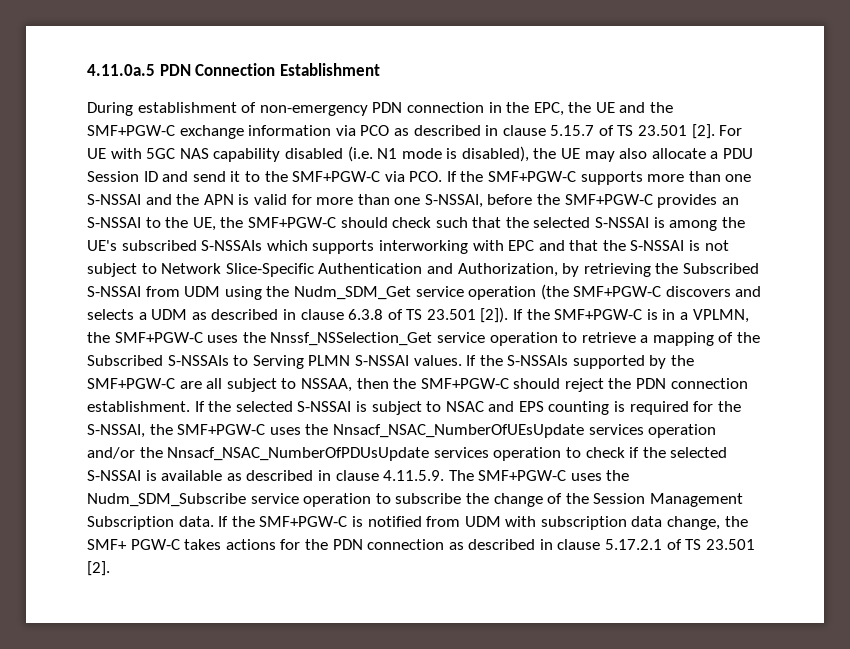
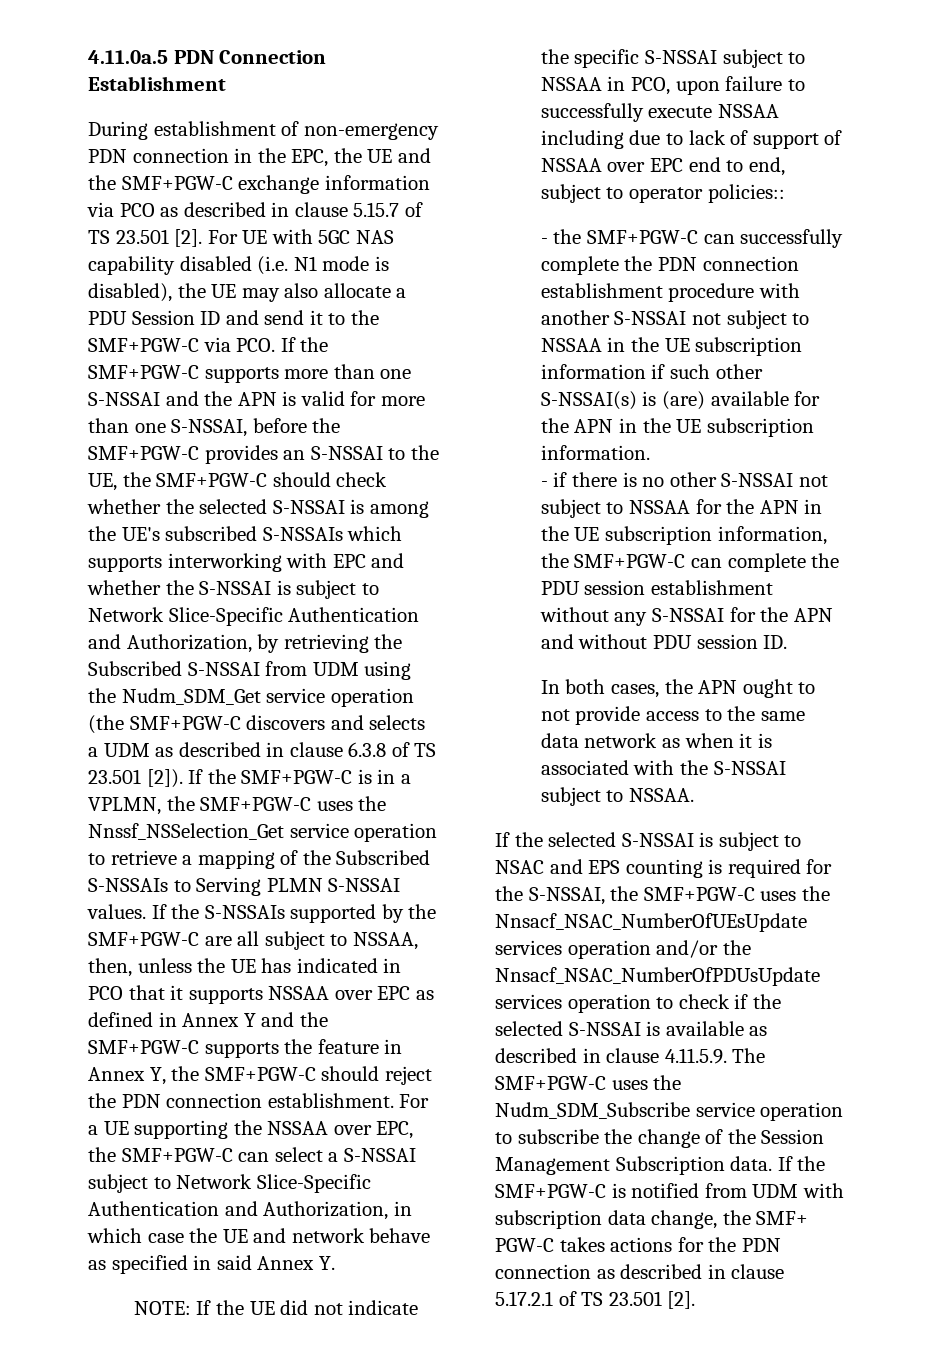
[435,217,502,228] such that -> [87,499,161,514] whether
[569,240,599,251] that -> [87,580,161,595] whether
[704,240,729,251] not -> (291, 587) none
[356,378,389,389] then -> [88,958,402,977] [88,985,434,1004] [88,1012,328,1027] [88,1039,403,1058] [88,1067,166,1085] then, unless the UE has indicated in PCO that it supports NSSAA over EPC as defined in Annex Y and the SMF+PGW-C supports the feature in Annex Y,
(190, 406) none -> [399,1094,430,1108] [88,1120,414,1139] [88,1147,416,1162] [88,1174,371,1193] [88,1201,412,1220] [87,1228,431,1243] [88,1255,335,1274] [133,1300,419,1315] [540,49,806,68] [540,76,805,95] [540,103,779,122] [540,130,843,149] [540,157,785,176] [540,184,785,203] [540,229,844,248] [540,256,799,275] [540,283,800,302] [540,310,810,329] [540,337,803,356] [540,364,763,379] [540,391,821,410] [540,418,814,437] [540,445,650,460] [540,472,828,487] [540,499,823,518] [540,526,827,545] [540,553,840,572] [540,580,773,595] [539,607,833,626] [540,634,788,649] [540,679,816,698] [540,706,805,725] [540,733,772,748] [540,760,786,775] [540,787,694,806] For a UE supporting the NSSAA over EPC, the SMF+PGW-C can select a S-NSSAI subject to Network Slice-Specific Authentication and Authorization, in which case the UE and network behave as specified in said Annex Y. // NOTE: If the UE did not indicate the specific S-NSSAI subject to NSSAA in PCO, upon failure to successfully execute NSSAA including due to lack of support of NSSAA over EPC end to end, subject to operator policies:: // - the SMF+PGW-C can successfully complete the PDN connection establishment procedure with another S-NSSAI not subject to NSSAA in the UE subscription information if such other S-NSSAI(s) is (are) available for the APN in the UE subscription information. // - if there is no other S-NSSAI not subject to NSSAA for the APN in the UE subscription information, the SMF+PGW-C can complete the PDU session establishment without any S-NSSAI for the APN and without PDU session ID. // In both cases, the APN ought to not provide access to the same data network as when it is associated with the S-NSSAI subject to NSSAA. //

